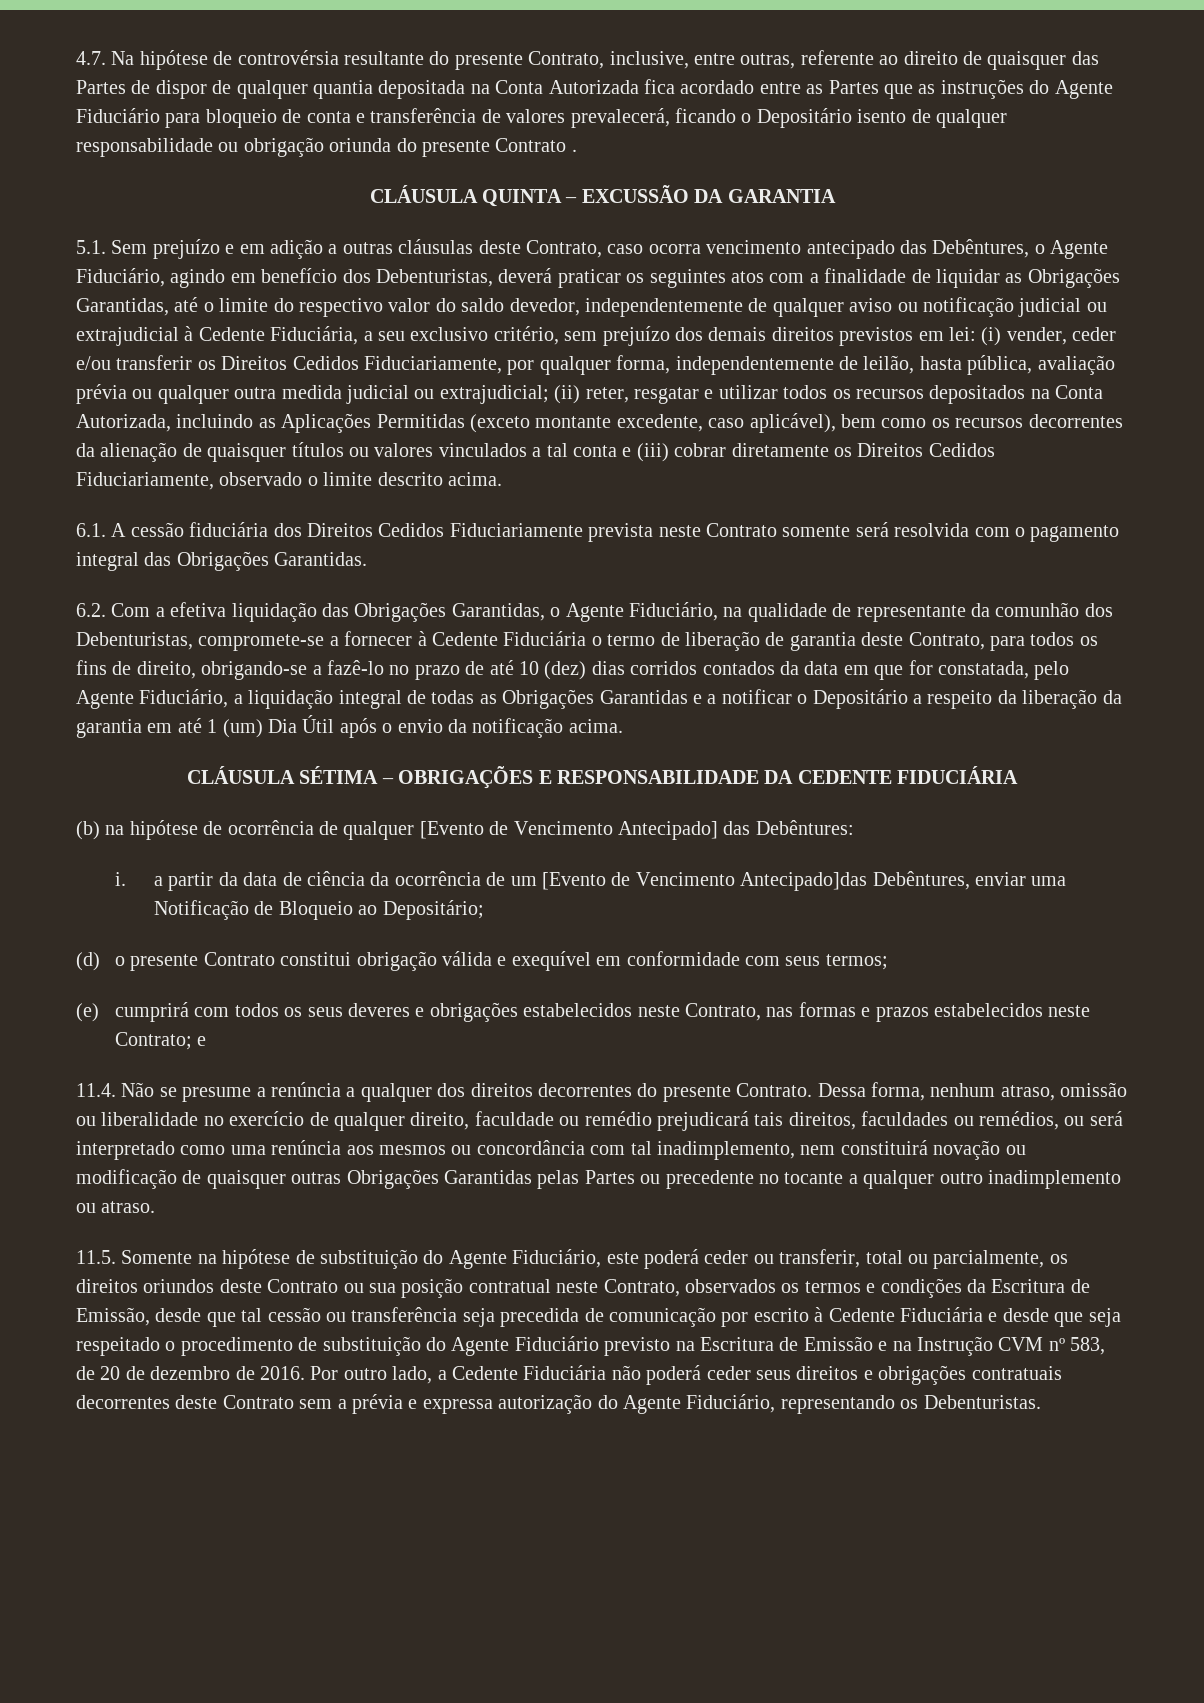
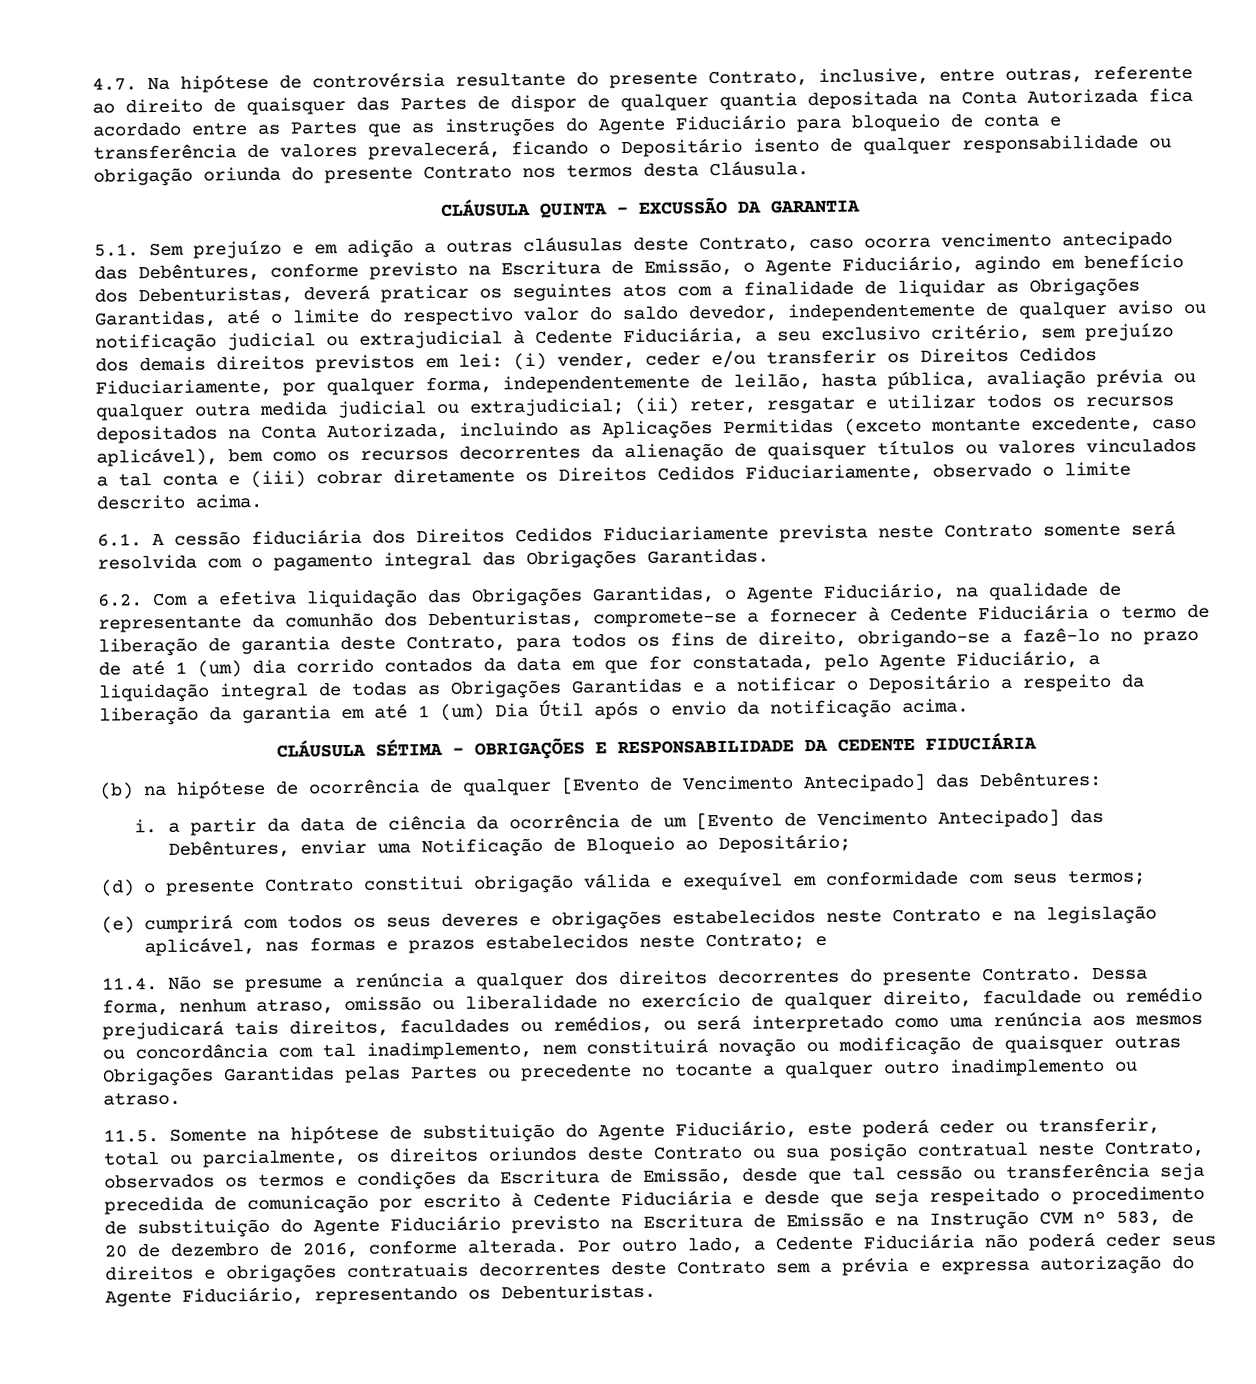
[571,149,577,152] . -> [522,160,809,179] nos termos desta Cláusula.
(1030, 248) none -> [270,258,733,280] conforme previsto na Escritura de Emissão,
[518,661,698,680] 10 (dez) dias corridos -> [175,658,374,678] 1 (um) dia corrido
[740,872,868,891] Antecipado]das -> [937,808,1104,828] Antecipado] das
[685,1003,762,1021] Contrato, -> [891,905,1157,925] [143,936,255,957] Contrato e na legislação aplicável,
[260,1366,305,1380] 2016. -> [302,1238,567,1258] 2016, conforme alterada.

